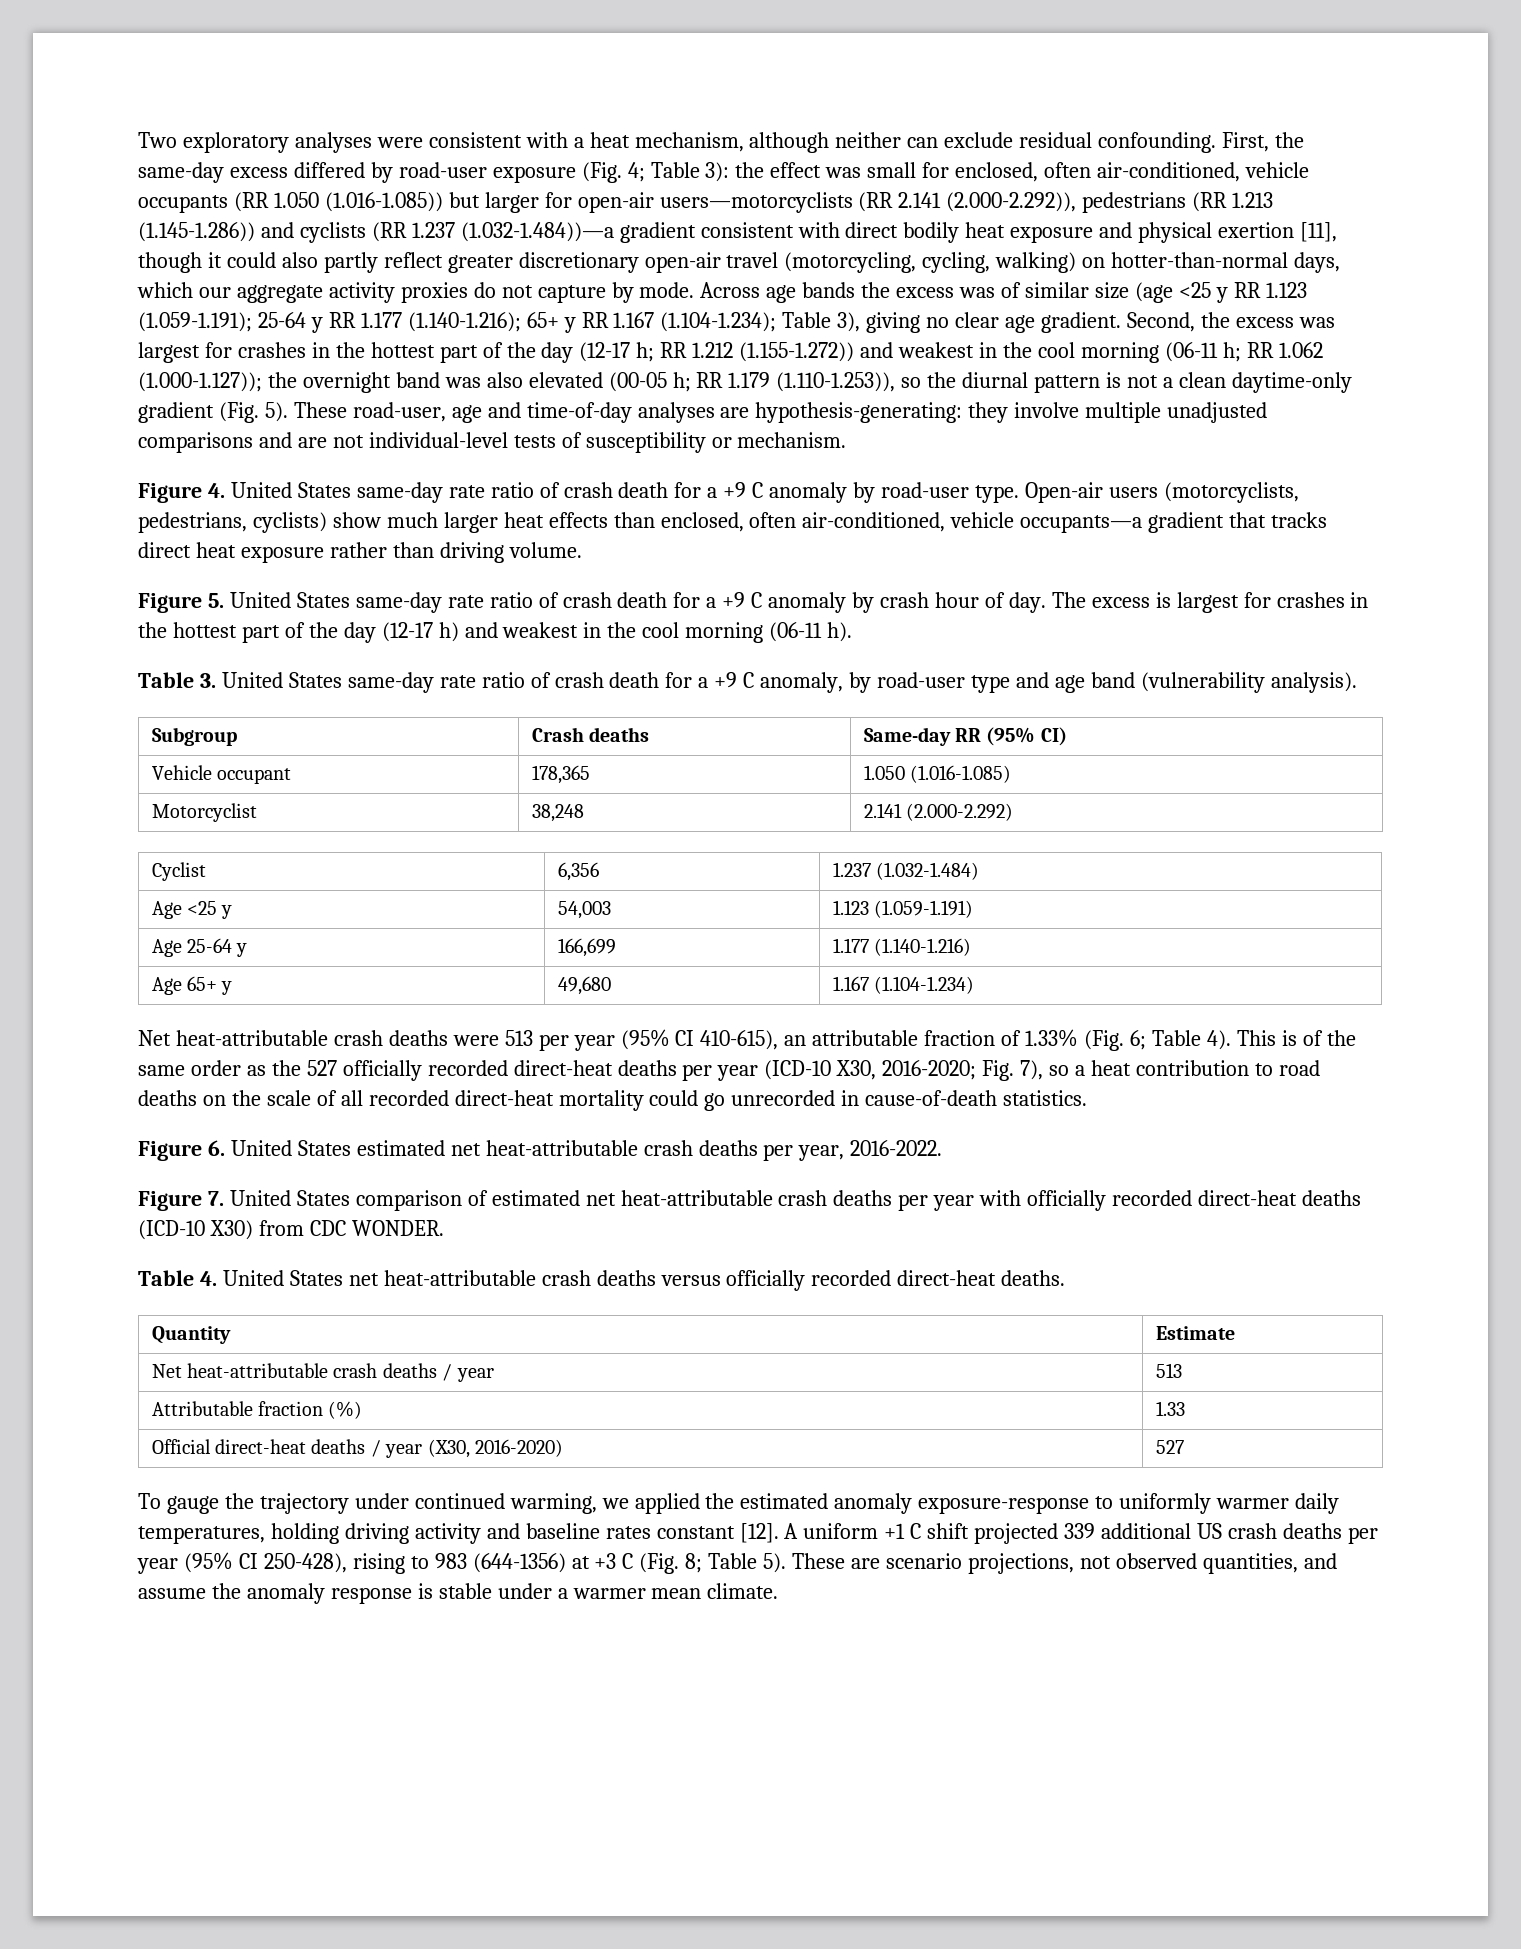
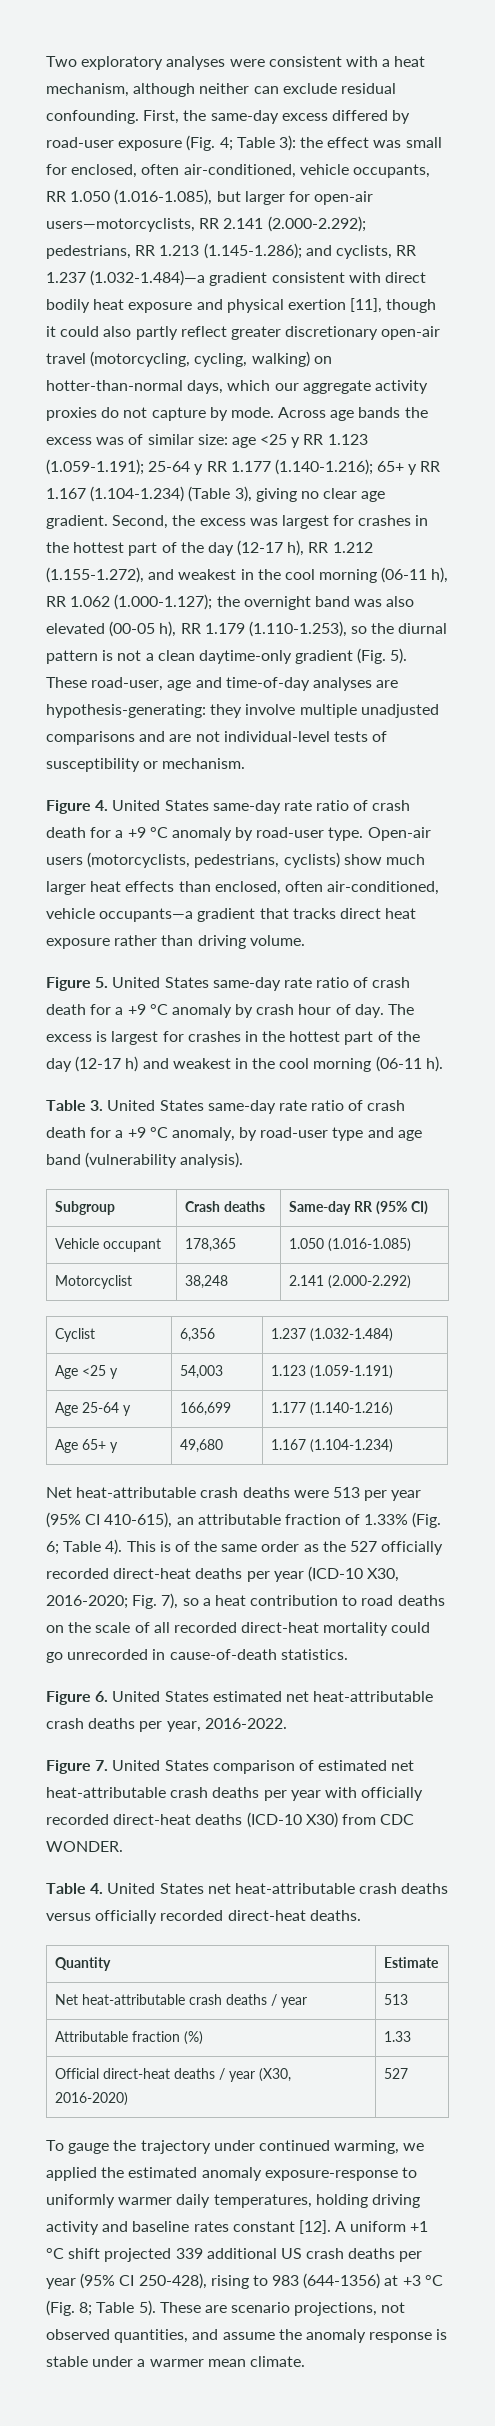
[138,192,1274,213] [138,222,614,243] occupants (RR 1.050 (1.016-1.085)) but larger for open-air users—motorcyclists (RR 2.141 (2.000-2.292)), pedestrians (RR 1.213 (1.145-1.286)) and cyclists (RR 1.237 (1.032-1.484))—a -> [352,164,430,178] [46,189,374,205] [46,216,366,232] [46,243,417,259] [46,270,206,286] occupants, RR 1.050 (1.016-1.085), but larger for open-air users—motorcyclists, RR 2.141 (2.000-2.292); pedestrians, RR 1.213 (1.145-1.286); and cyclists, RR 1.237 (1.032-1.484)—a
[1094,282,1173,303] size (age -> [197,434,256,448] size: age
[660,312,832,332] (1.104-1.234); Table -> [90,486,231,502] (1.104-1.234) (Table
[636,342,655,362] h; -> [287,540,305,556] h),
[739,342,1241,363] (1.155-1.272)) and weakest in the cool morning (06-11 h; -> [46,567,449,583] (1.155-1.272), and weakest in the cool morning (06-11 h),
[138,372,262,392] (1.000-1.127)); -> [114,594,213,610] (1.000-1.127);
[672,372,691,392] h; -> [159,621,177,637] h),
[776,372,896,392] (1.110-1.253)), -> [248,621,347,637] (1.110-1.253),
[752,482,764,498] C -> [149,827,168,838] °C
[751,592,763,608] C -> [149,1004,168,1015] °C
[743,672,755,688] C -> [149,1127,168,1138] °C
[910,1523,922,1539] C -> [46,2248,64,2259] °C
[622,1553,634,1569] C -> [424,2275,443,2286] °C

